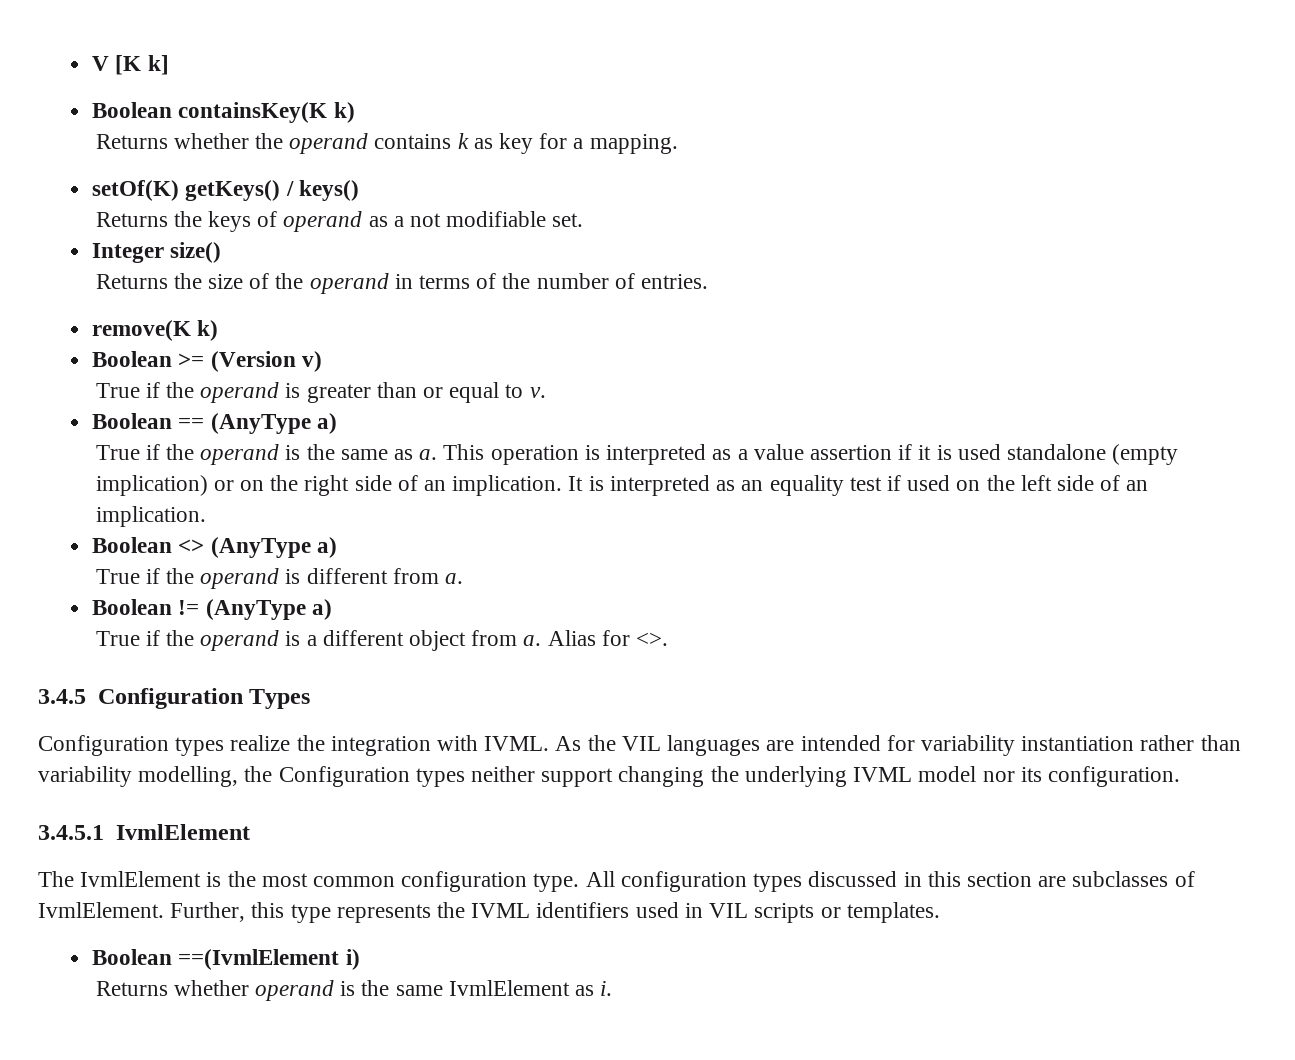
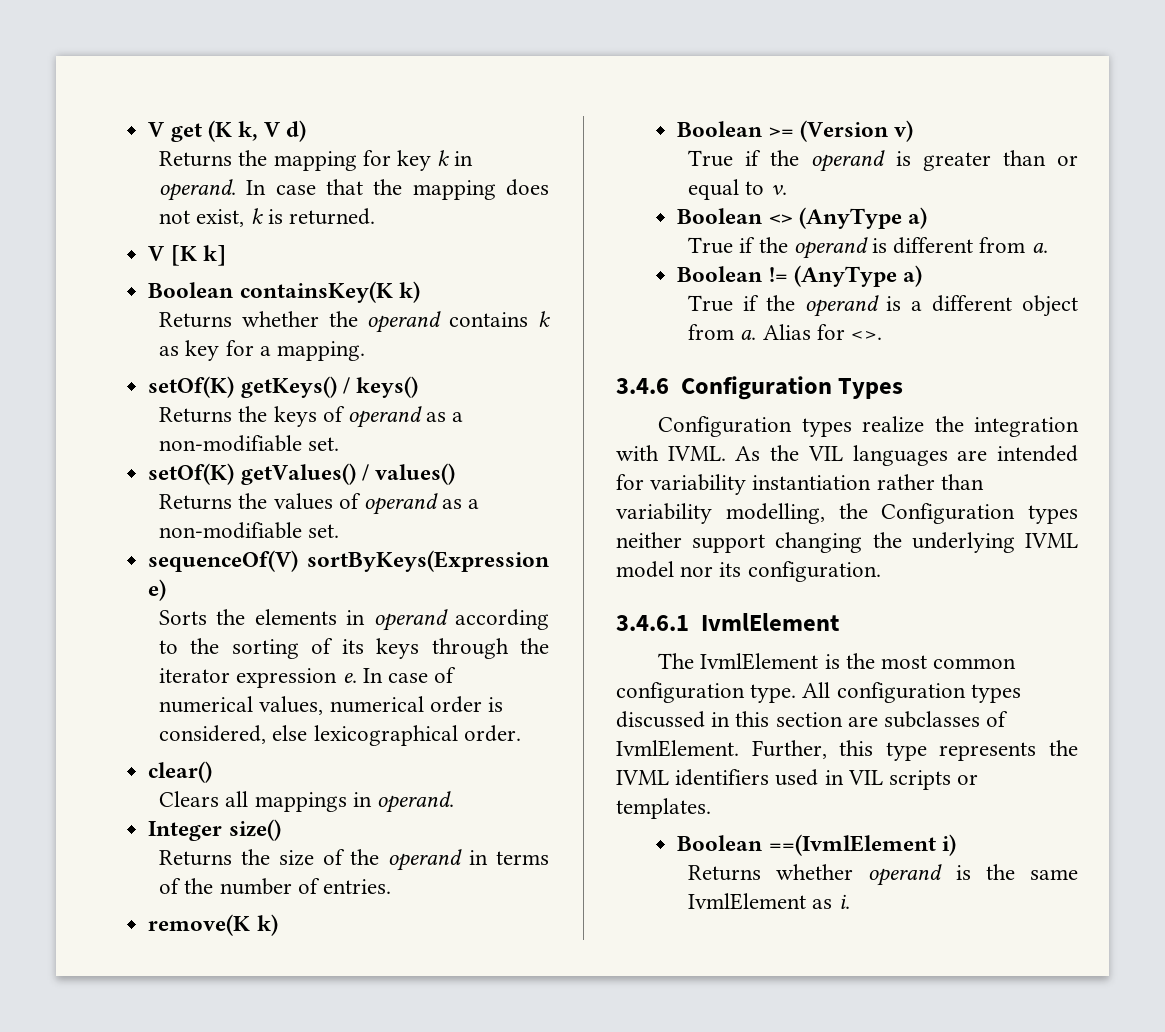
[92,56,110,71] V -> [148,120,307,142] [159,150,474,171] [159,179,549,201] [159,208,375,227] [148,246,166,261] V get (K k, V d) // Returns the mapping for key k in operand. In case that the mapping does not exist, k is returned. // V
[410,211,584,227] not modifiable set. -> [159,435,340,452] [148,463,455,485] [159,493,480,515] [159,522,340,539] [148,550,549,572] [148,579,167,601] [159,609,549,631] [159,638,549,659] [159,667,457,688] [159,696,503,715] [159,725,521,746] [148,761,213,783] [159,791,454,813] non-modifiable set. // setOf(K) getValues() / values() // Returns the values of operand as a non-modifiable set. // sequenceOf(V) sortByKeys(Expression e) // Sorts the elements in operand according to the sorting of its keys through the iterator expression e. In case of numerical values, numerical order is considered, else lexicographical order. // clear() // Clears all mappings in operand.
[92,413,337,434] [95,444,1179,465] [95,475,1149,496] [95,506,206,527] // Boolean == (AnyType a) // True if the operand is the same as a. This operation is interpreted as a value assertion if it is used standalone (empty implication) or on the right side of an implication. It is interpreted as an equality test if used on the left side of an implication. -> (787, 190) none
[38,689,86,704] 3.4.5 -> [616,378,669,394] 3.4.6
[38,825,104,840] 3.4.5.1 -> [616,615,689,631] 3.4.6.1

